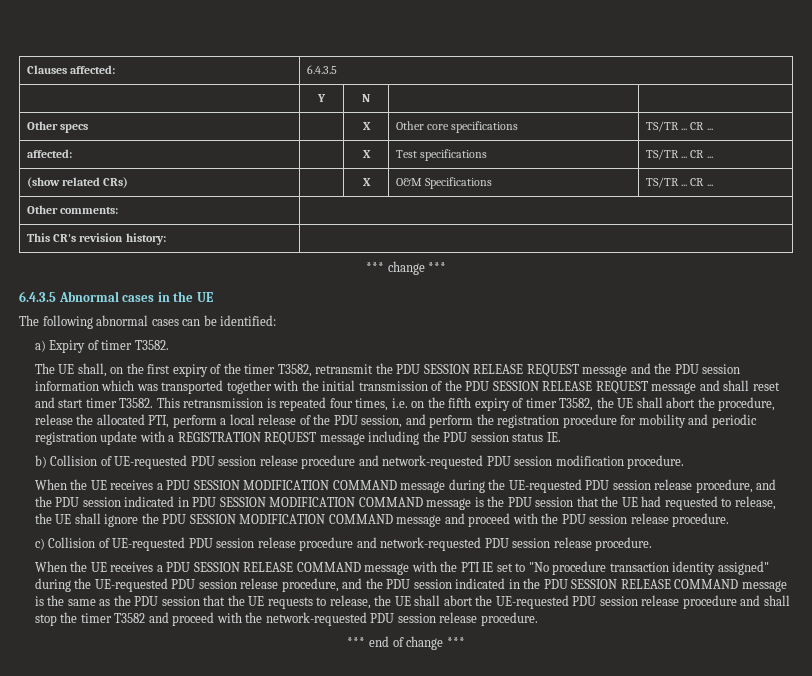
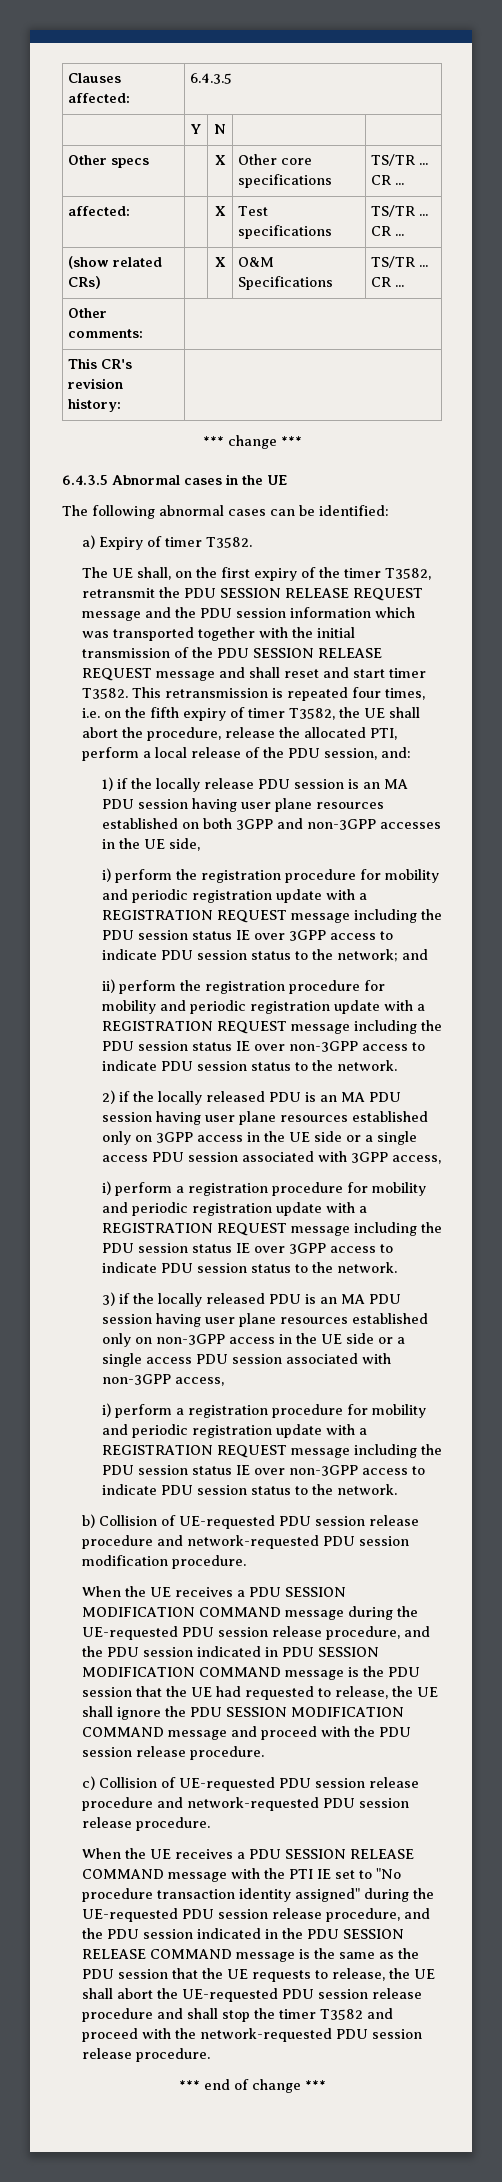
[405,414,426,425] and -> [380,747,411,758] [101,777,408,792] [101,798,384,812] [101,818,441,830] [101,838,200,851] [101,868,111,882] and: // 1) if the locally release PDU session is an MA PDU session having user plane resources established on both 3GPP and non-3GPP accesses in the UE side, // i)
[546,432,561,442] IE. -> [235,930,393,941] [101,949,428,962] [101,979,385,994] [101,1000,425,1014] [101,1020,442,1034] [101,1041,425,1052] [101,1060,397,1071] [101,1090,401,1105] [101,1111,428,1125] [101,1131,417,1145] [101,1151,441,1164] [101,1181,426,1196] [101,1202,367,1216] [101,1222,442,1236] [101,1243,393,1254] [101,1262,397,1273] [101,1292,401,1307] [101,1313,428,1327] [101,1333,405,1347] [101,1353,391,1367] [101,1374,224,1386] [101,1403,426,1418] [101,1424,367,1438] [101,1444,442,1458] [101,1465,425,1476] [101,1484,397,1495] IE over 3GPP access to indicate PDU session status to the network; and // ii) perform the registration procedure for mobility and periodic registration update with a REGISTRATION REQUEST message including the PDU session status IE over non-3GPP access to indicate PDU session status to the network. // 2) if the locally released PDU is an MA PDU session having user plane resources established only on 3GPP access in the UE side or a single access PDU session associated with 3GPP access, // i) perform a registration procedure for mobility and periodic registration update with a REGISTRATION REQUEST message including the PDU session status IE over 3GPP access to indicate PDU session status to the network. // 3) if the locally released PDU is an MA PDU session having user plane resources established only on non-3GPP access in the UE side or a single access PDU session associated with non-3GPP access, // i) perform a registration procedure for mobility and periodic registration update with a REGISTRATION REQUEST message including the PDU session status IE over non-3GPP access to indicate PDU session status to the network.

